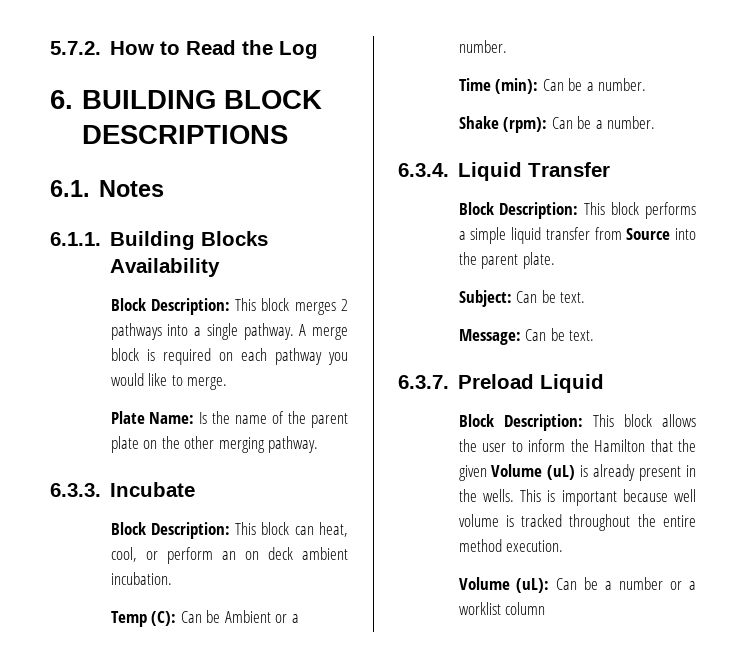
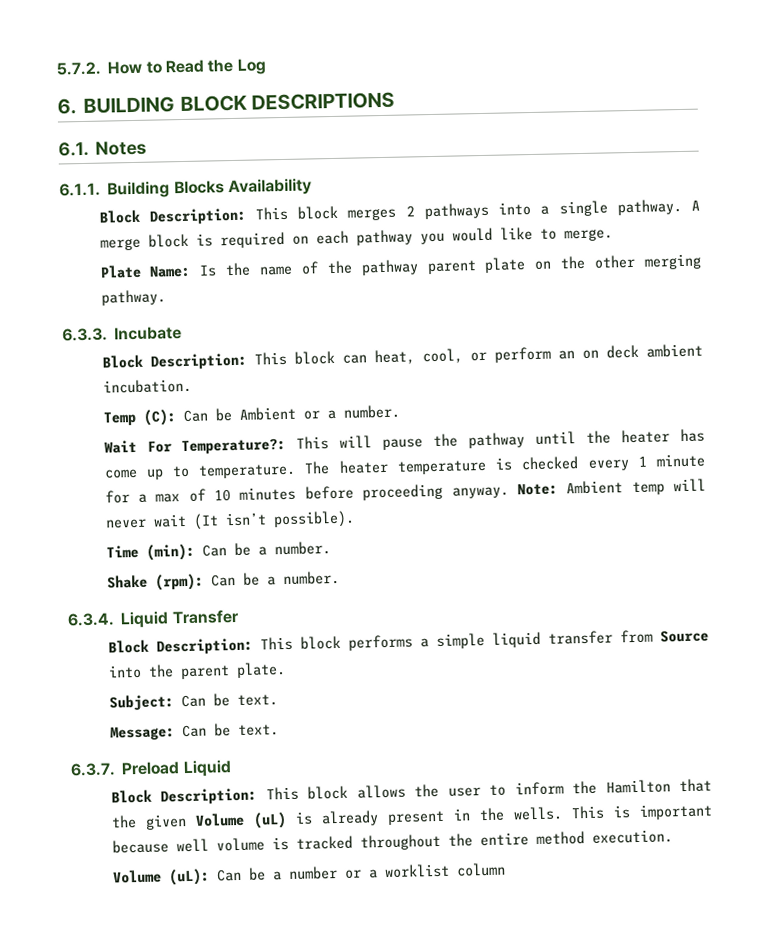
(307, 417) none -> [360,259,419,276] pathway
(507, 46) none -> [103,428,706,455] [103,453,705,480] [104,478,706,504] [104,510,355,530] // Wait For Temperature?: This will pause the pathway until the heater has come up to temperature. The heater temperature is checked every 1 minute for a max of 10 minutes before proceeding anyway. Note: Ambient temp will never wait (It isn’t possible).

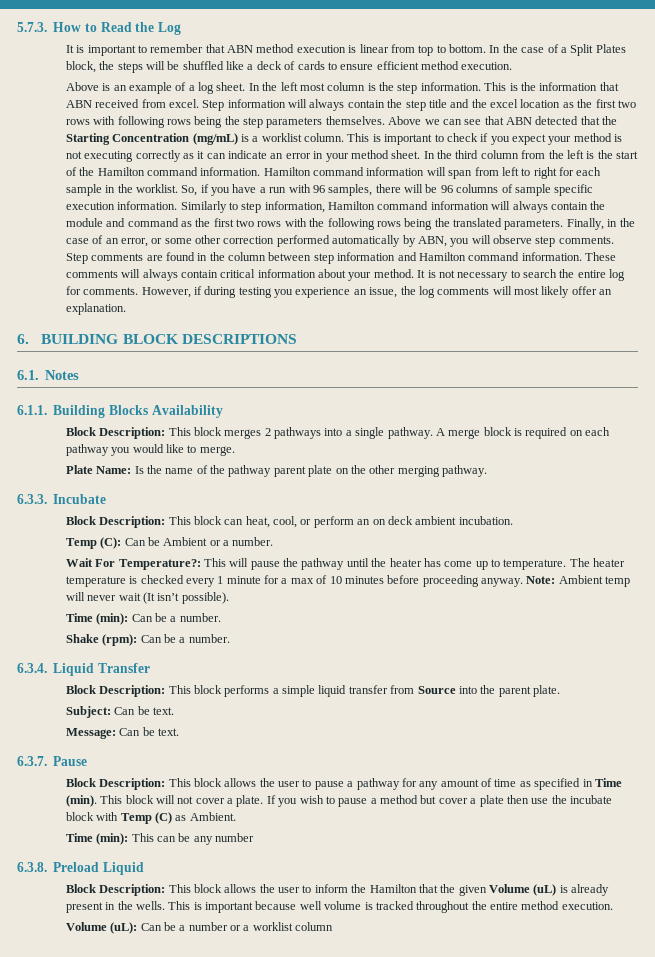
[56,61,101,76] 5.7.2. -> [17,22,47,32] 5.7.3.
(267, 66) none -> [65,44,626,56] [65,61,513,73] [65,82,619,94] [65,99,636,111] [65,116,618,128] [65,133,623,145] [65,150,639,162] [65,167,602,179] [65,184,594,196] [65,201,606,213] [65,218,635,230] [65,235,614,247] [65,252,617,264] [65,269,626,281] [65,286,613,298] [65,303,126,315] // It is important to remember that ABN method execution is linear from top to bottom. In the case of a Split Plates block, the steps will be shuffled like a deck of cards to ensure efficient method execution. // Above is an example of a log sheet. In the left most column is the step information. This is the information that ABN received from excel. Step information will always contain the step title and the excel location as the first two rows with following rows being the step parameters themselves. Above we can see that ABN detected that the Starting Concentration (mg/mL) is a worklist column. This is important to check if you expect your method is not executing correctly as it can indicate an error in your method sheet. In the third column from the left is the start of the Hamilton command information. Hamilton command information will span from left to right for each sample in the worklist. So, if you have a run with 96 samples, there will be 96 columns of sample specific execution information. Similarly to step information, Hamilton command information will always contain the module and command as the first two rows with the following rows being the translated parameters. Finally, in the case of an error, or some other correction performed automatically by ABN, you will observe step comments. Step comments are found in the column between step information and Hamilton command information. These comments will always contain critical information about your method. It is not necessary to search the entire log for comments. However, if during testing you experience an issue, the log comments will most likely offer an explanation.
(116, 769) none -> [53,756,88,766] [65,778,622,790] [65,795,613,807] [65,812,236,824] [65,833,255,845] [17,862,47,872] Pause // Block Description: This block allows the user to pause a pathway for any amount of time as specified in Time (min). This block will not cover a plate. If you wish to pause a method but cover a plate then use the incubate block with Temp (C) as Ambient. // Time (min): This can be any number // 6.3.8.

